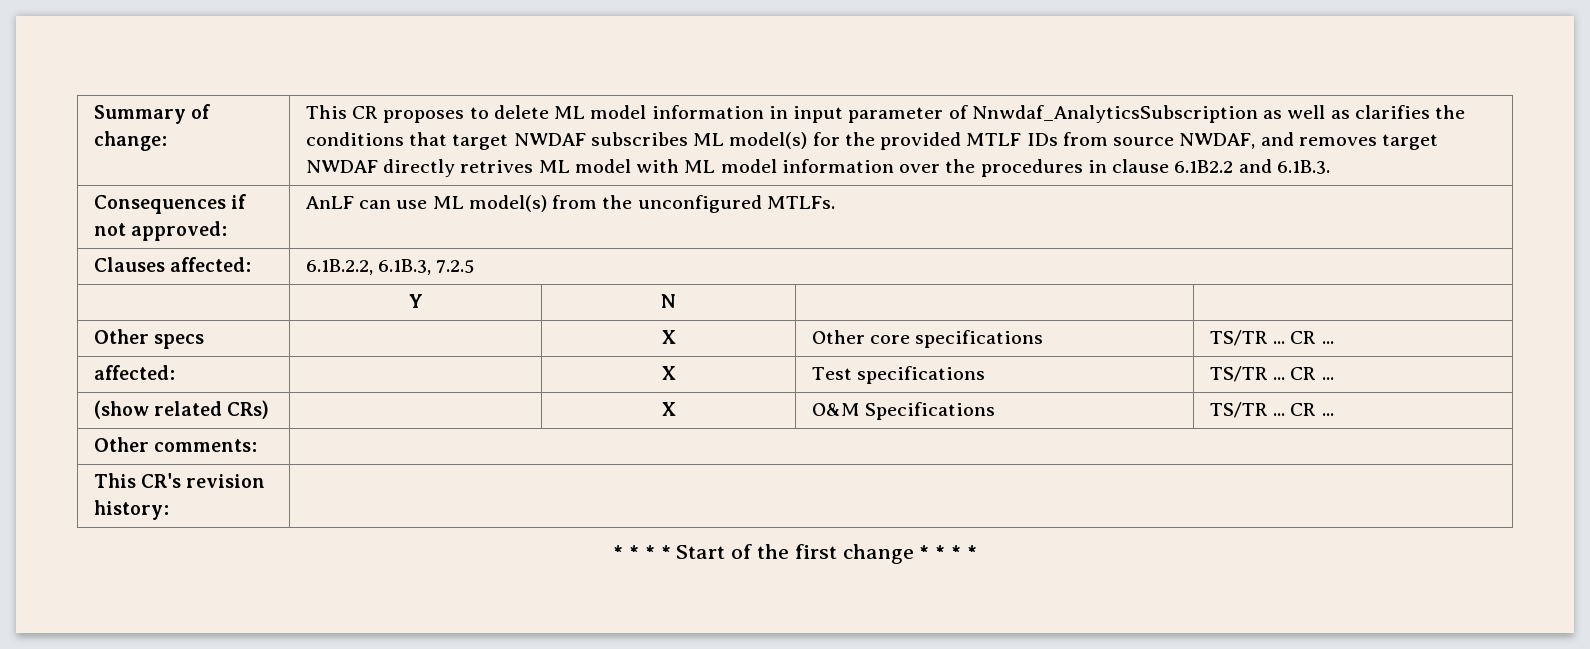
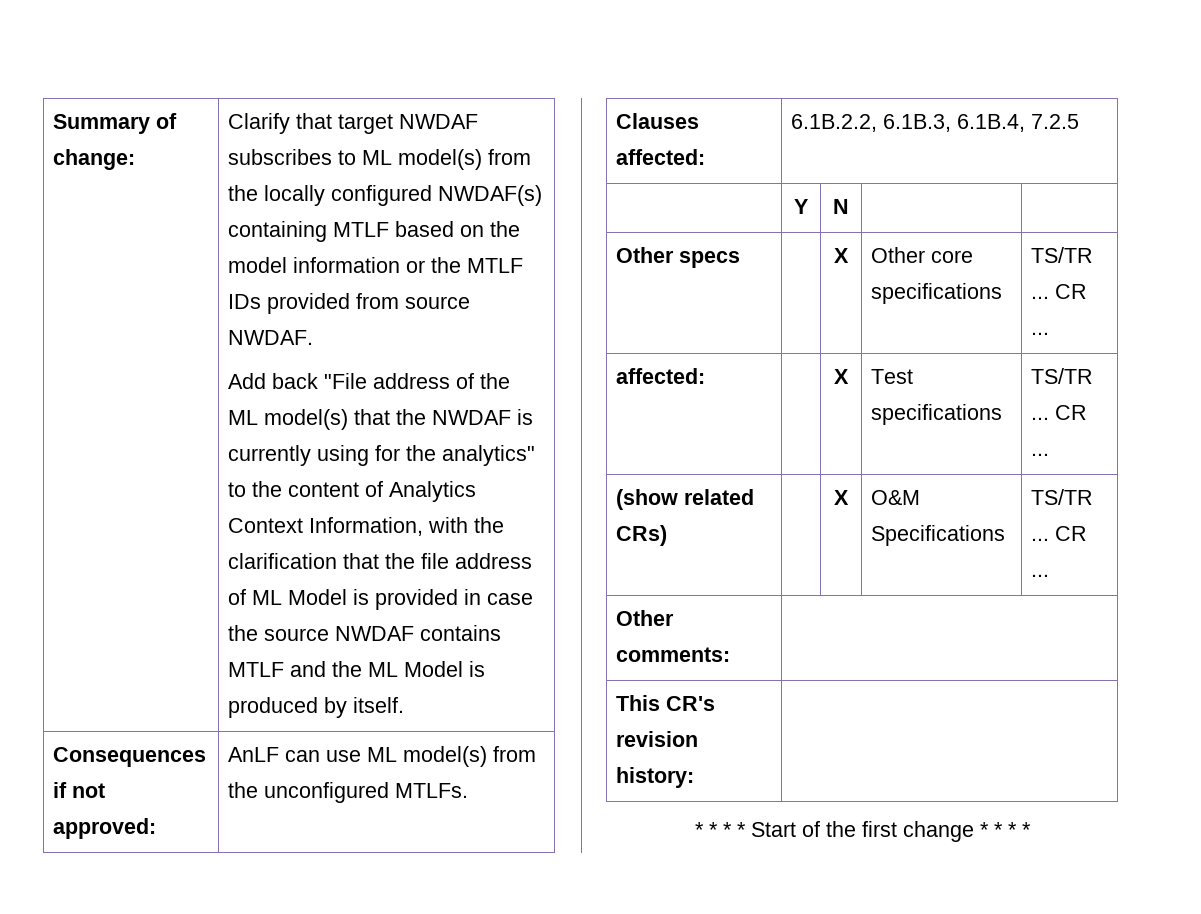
[305,105,1466,123] [305,132,404,146] This CR proposes to delete ML model information in input parameter of Nnwdaf_AnalyticsSubscription as well as clarifies the conditions -> [228,113,291,134] Clarify
[693,132,1439,150] [305,159,1330,177] ML model(s) for the provided MTLF IDs from source NWDAF, and removes target NWDAF directly retrives ML model with ML model information over the procedures in clause 6.1B2.2 and 6.1B.3. -> [338,149,532,170] [228,185,543,206] [228,221,521,242] [228,257,524,273] [228,293,471,314] [228,330,314,345] [228,373,511,389] [228,409,534,430] [228,445,536,466] [228,481,477,502] [228,517,505,536] [228,553,533,569] [228,589,534,610] [228,625,502,641] [228,661,486,677] [228,697,405,718] to ML model(s) from the locally configured NWDAF(s) containing MTLF based on the model information or the MTLF IDs provided from source NWDAF. // Add back "File address of the ML model(s) that the NWDAF is currently using for the analytics" to the content of Analytics Context Information, with the clarification that the file address of ML Model is provided in case the source NWDAF contains MTLF and the ML Model is produced by itself.
(432, 267) none -> [957,114,1026,132] 6.1B.4,

